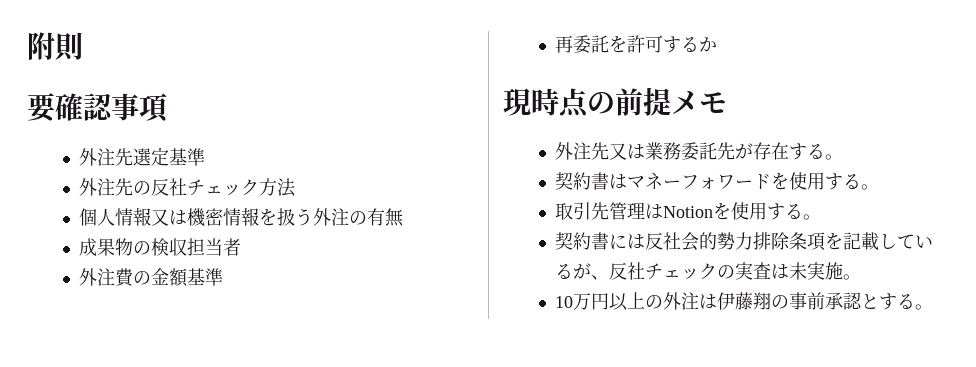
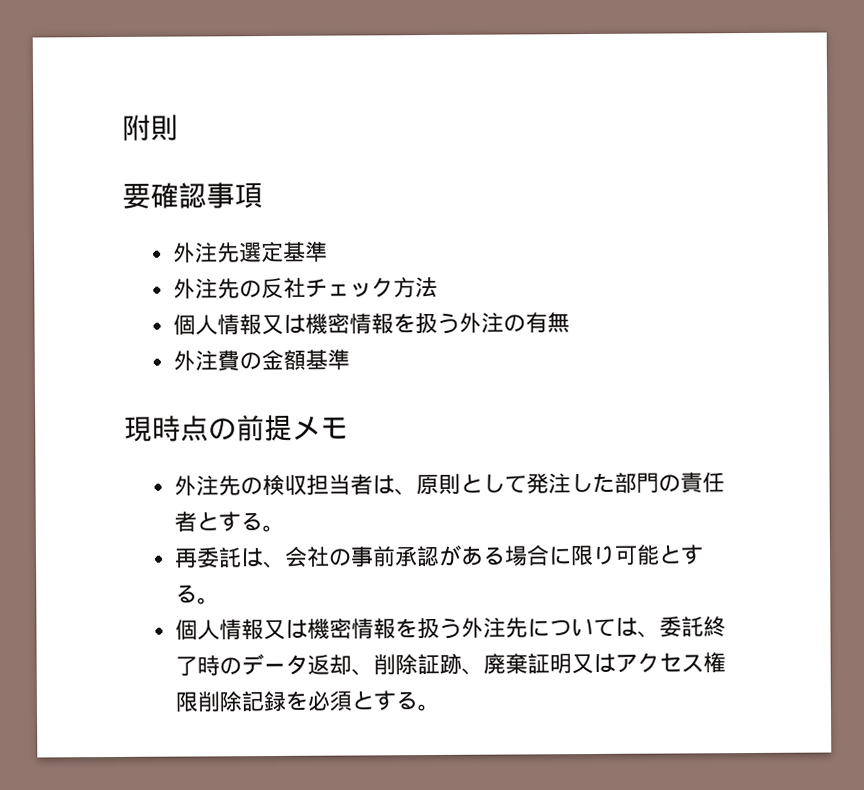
[79,238,242,256] // 成果物の検収担当者 -> (571, 323) none
[555,35,718,54] // 再委託を許可するか -> (351, 359) none
[609,142,844,161] [555,172,880,190] [555,202,822,220] [555,232,934,251] [555,262,862,280] [555,292,863,311] 又は業務委託先が存在する。 // 契約書はマネーフォワードを使用する。 // 取引先管理はNotionを使用する。 // 契約書には反社会的勢力排除条項を記載しているが、反社チェックの実査は未実施。 // 10万円以上の外注は伊藤翔の事前承認 -> [240,472,726,496] [174,511,286,533] [174,544,705,569] [175,584,221,605] [175,616,727,641] [175,652,727,677] [175,690,353,713] の検収担当者は、原則として発注した部門の責任者とする。 // 再委託は、会社の事前承認がある場合に限り可能とする。 // 個人情報又は機密情報を扱う外注先については、委託終了時のデータ返却、削除証跡、廃棄証明又はアクセス権限削除記録を必須

